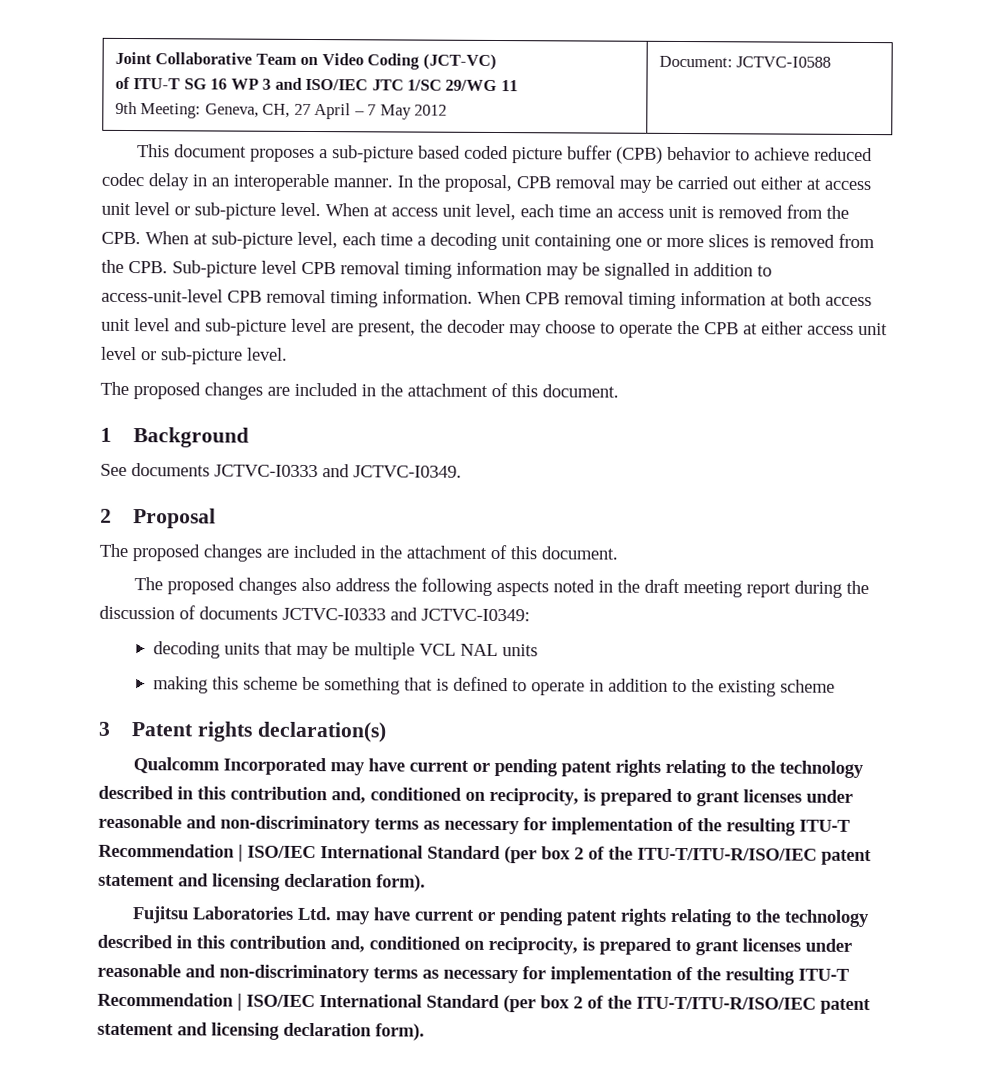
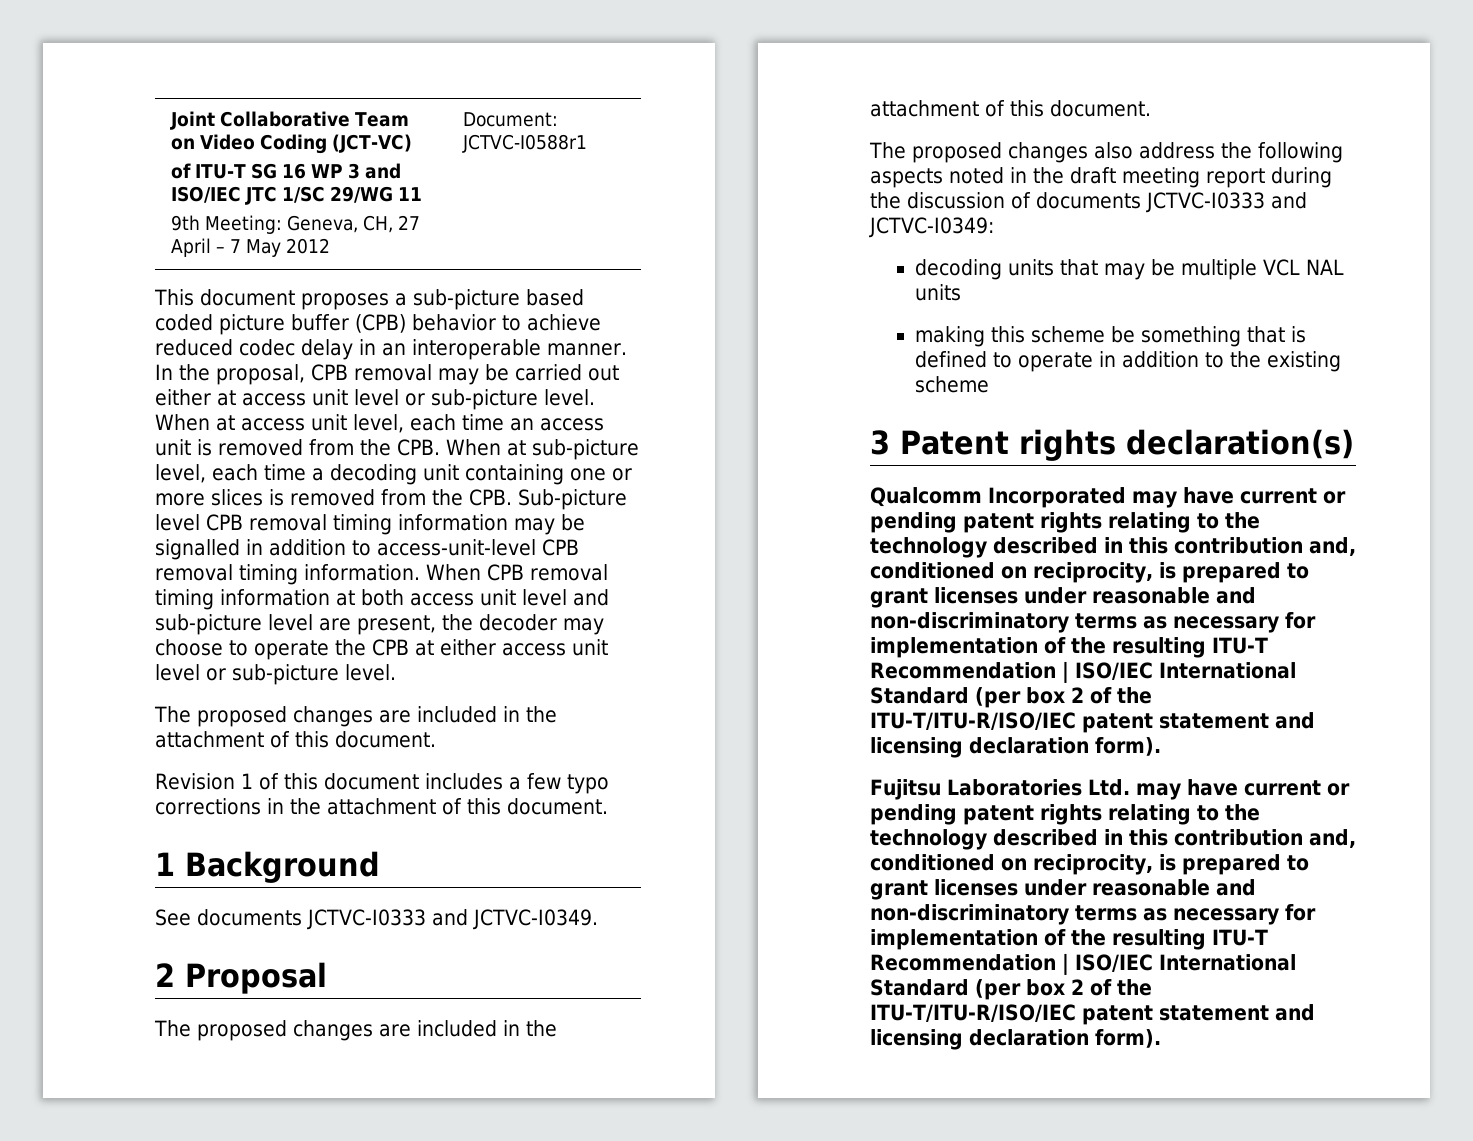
[736,56,832,68] JCTVC-I0588 -> [462,134,588,153] JCTVC-I0588r1
(619, 391) none -> [155,773,609,794] [155,798,608,815] // Revision 1 of this document includes a few typo corrections in the attachment of this document.

